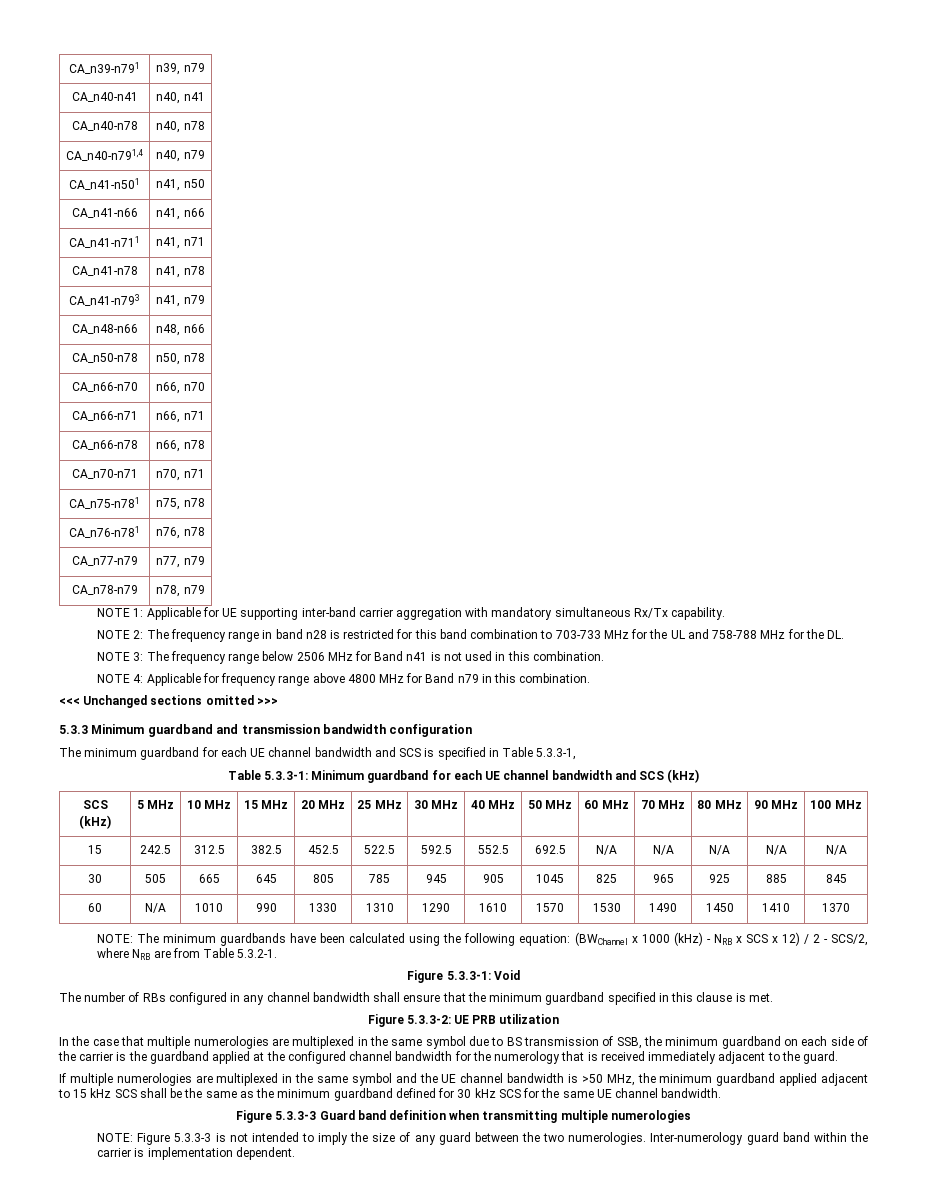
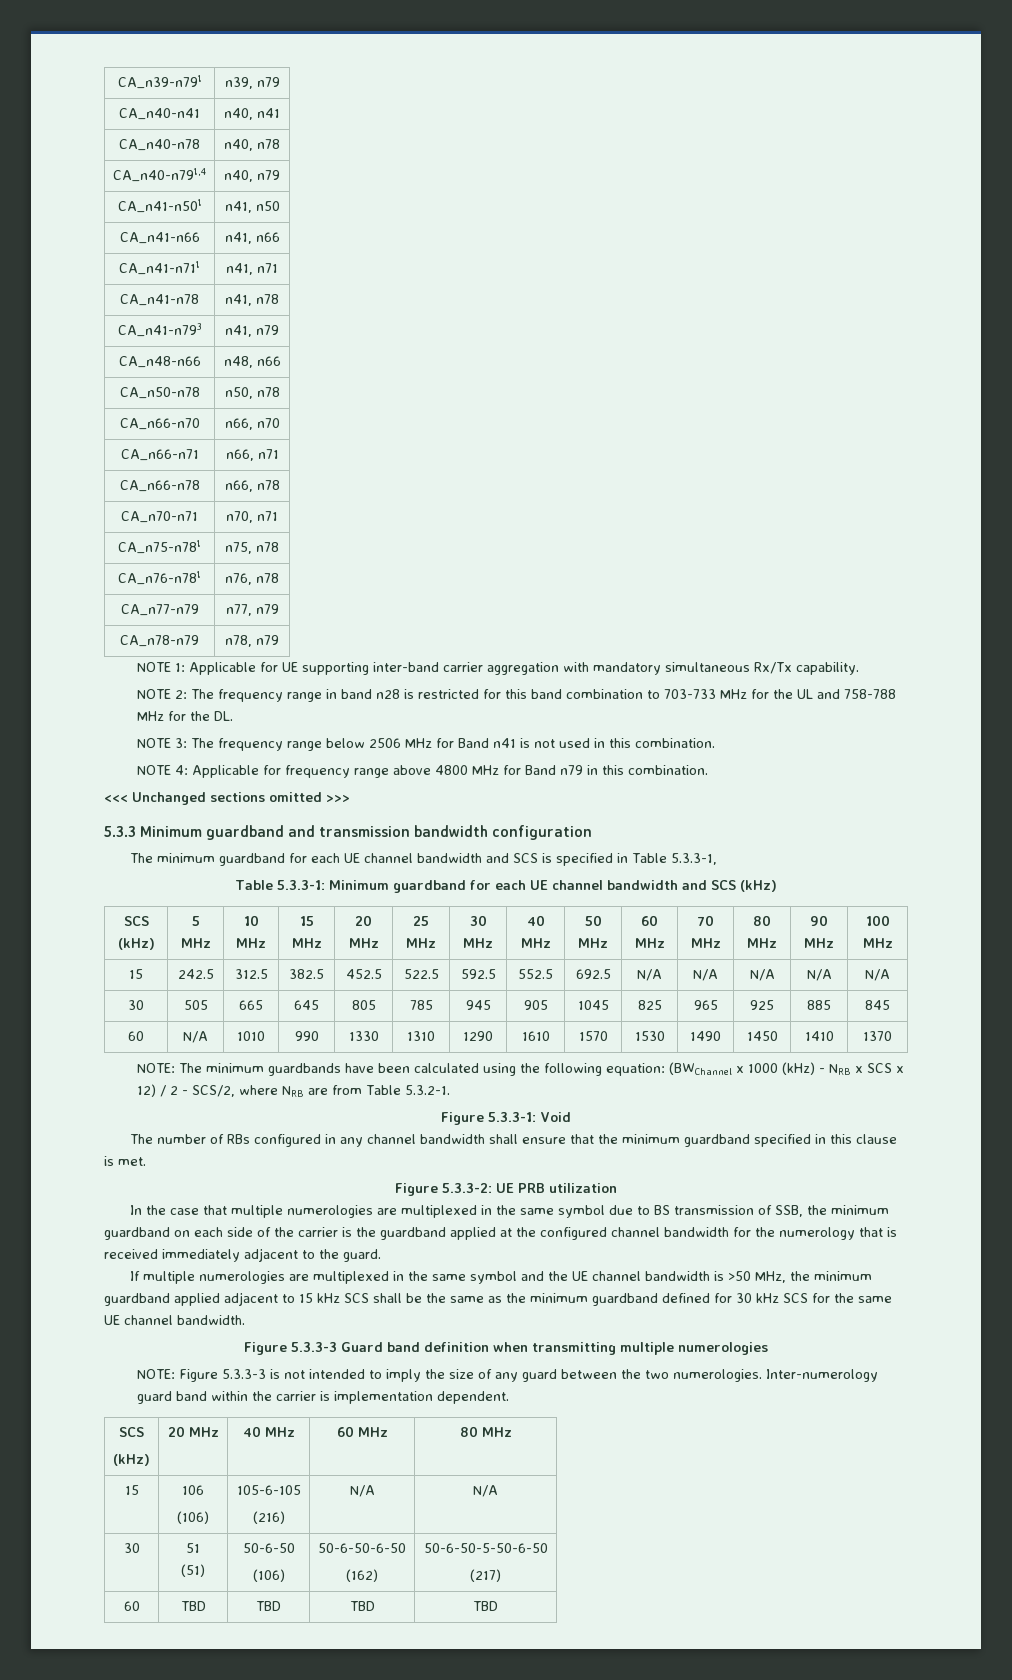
(295, 1153) none -> [119,1427,144,1437] [113,1454,150,1466] [167,1426,219,1437] [242,1426,295,1437] [336,1426,388,1437] [459,1426,512,1437] [124,1485,139,1495] [182,1485,204,1495] [177,1511,209,1524] [236,1485,301,1495] [252,1511,285,1524] [349,1485,375,1497] [473,1485,498,1497] [123,1543,140,1553] [186,1543,200,1553] [181,1564,205,1577] [242,1543,295,1553] [252,1569,285,1582] [318,1543,406,1553] [346,1569,378,1582] [423,1543,548,1553] [470,1569,501,1582] [123,1601,140,1611] [180,1601,206,1611] [256,1601,281,1611] [349,1601,375,1611] [473,1601,498,1611] // SCS // (kHz) | 20 MHz | 40 MHz | 60 MHz | 80 MHz // 15 | 106 // (106) | 105-6-105 // (216) | N/A | N/A // 30 | 51 // (51) | 50-6-50 // (106) | 50-6-50-6-50 // (162) | 50-6-50-5-50-6-50 // (217) // 60 | TBD | TBD | TBD | TBD

